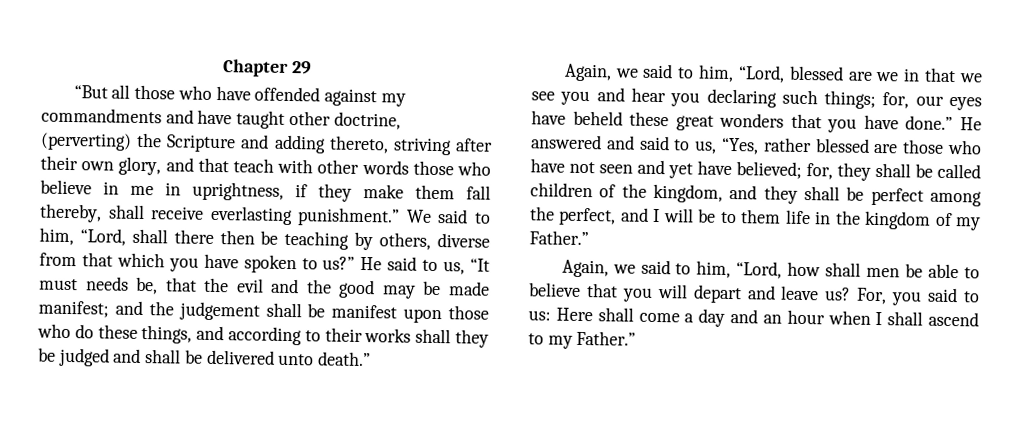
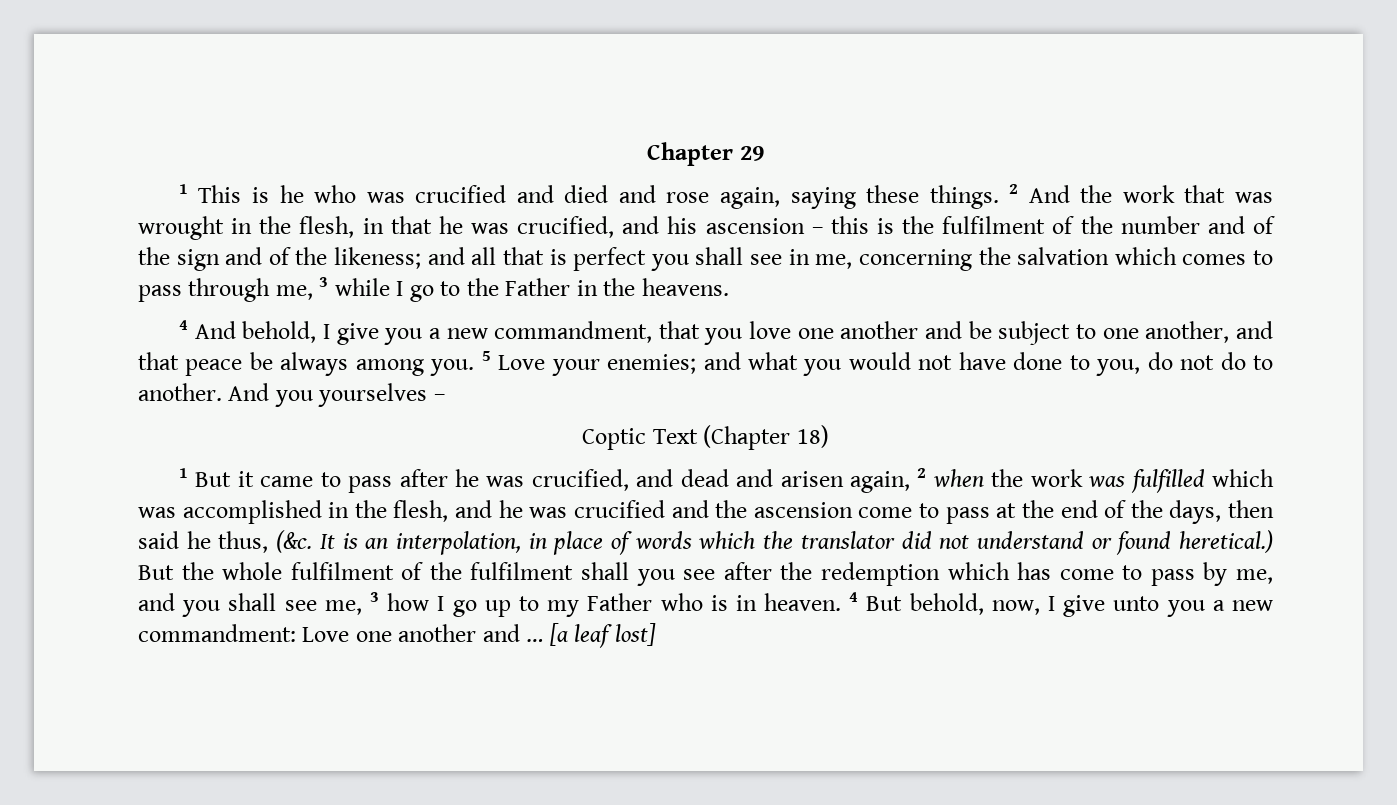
[73,84,406,107] [41,107,401,130] [40,132,494,156] [40,155,491,176] [40,179,491,202] [39,203,491,227] [39,227,491,251] [39,252,491,275] [39,276,491,299] [38,300,489,324] [37,323,490,348] [38,347,372,367] [563,63,983,83] [531,87,982,111] [531,110,982,133] [531,134,983,155] [530,158,981,181] [530,182,982,207] [530,206,981,231] [529,230,589,246] [561,259,980,279] [529,282,981,306] [528,307,979,327] [528,330,637,349] “But all those who have offended against my commandments and have taught other doctrine, (perverting) the Scripture and adding thereto, striving after their own glory, and that teach with other words those who believe in me in uprightness, if they make them fall thereby, shall receive everlasting punishment.” We said to him, “Lord, shall there then be teaching by others, diverse from that which you have spoken to us?” He said to us, “It must needs be, that the evil and the good may be made manifest; and the judgement shall be manifest upon those who do these things, and according to their works shall they be judged and shall be delivered unto death.” // Again, we said to him, “Lord, blessed are we in that we see you and hear you declaring such things; for, our eyes have beheld these great wonders that you have done.” He answered and said to us, “Yes, rather blessed are those who have not seen and yet have believed; for, they shall be called children of the kingdom, and they shall be perfect among the perfect, and I will be to them life in the kingdom of my Father.” // Again, we said to him, “Lord, how shall men be able to believe that you will depart and leave us? For, you said to us: Here shall come a day and an hour when I shall ascend to my Father.” -> [178,184,1273,209] [138,216,1275,240] [138,247,1273,271] [138,277,729,302] [178,320,1273,345] [138,351,1274,376] [138,383,445,407] [582,425,829,450] [178,468,1274,493] [138,500,1274,524] [138,530,1274,555] [138,562,1273,586] [138,592,1274,617] [138,623,656,648] 1 This is he who was crucified and died and rose again, saying these things. 2 And the work that was wrought in the flesh, in that he was crucified, and his ascension – this is the fulfilment of the number and of the sign and of the likeness; and all that is perfect you shall see in me, concerning the salvation which comes to pass through me, 3 while I go to the Father in the heavens. // 4 And behold, I give you a new commandment, that you love one another and be subject to one another, and that peace be always among you. 5 Love your enemies; and what you would not have done to you, do not do to another. And you yourselves – // Coptic Text (Chapter 18) // 1 But it came to pass after he was crucified, and dead and arisen again, 2 when the work was fulfilled which was accomplished in the flesh, and he was crucified and the ascension come to pass at the end of the days, then said he thus, (&c. It is an interpolation, in place of words which the translator did not understand or found heretical.) But the whole fulfilment of the fulfilment shall you see after the redemption which has come to pass by me, and you shall see me, 3 how I go up to my Father who is in heaven. 4 But behold, now, I give unto you a new commandment: Love one another and … [a leaf lost]

